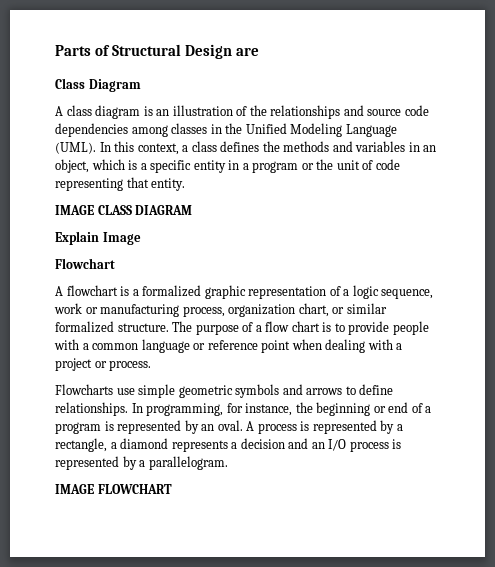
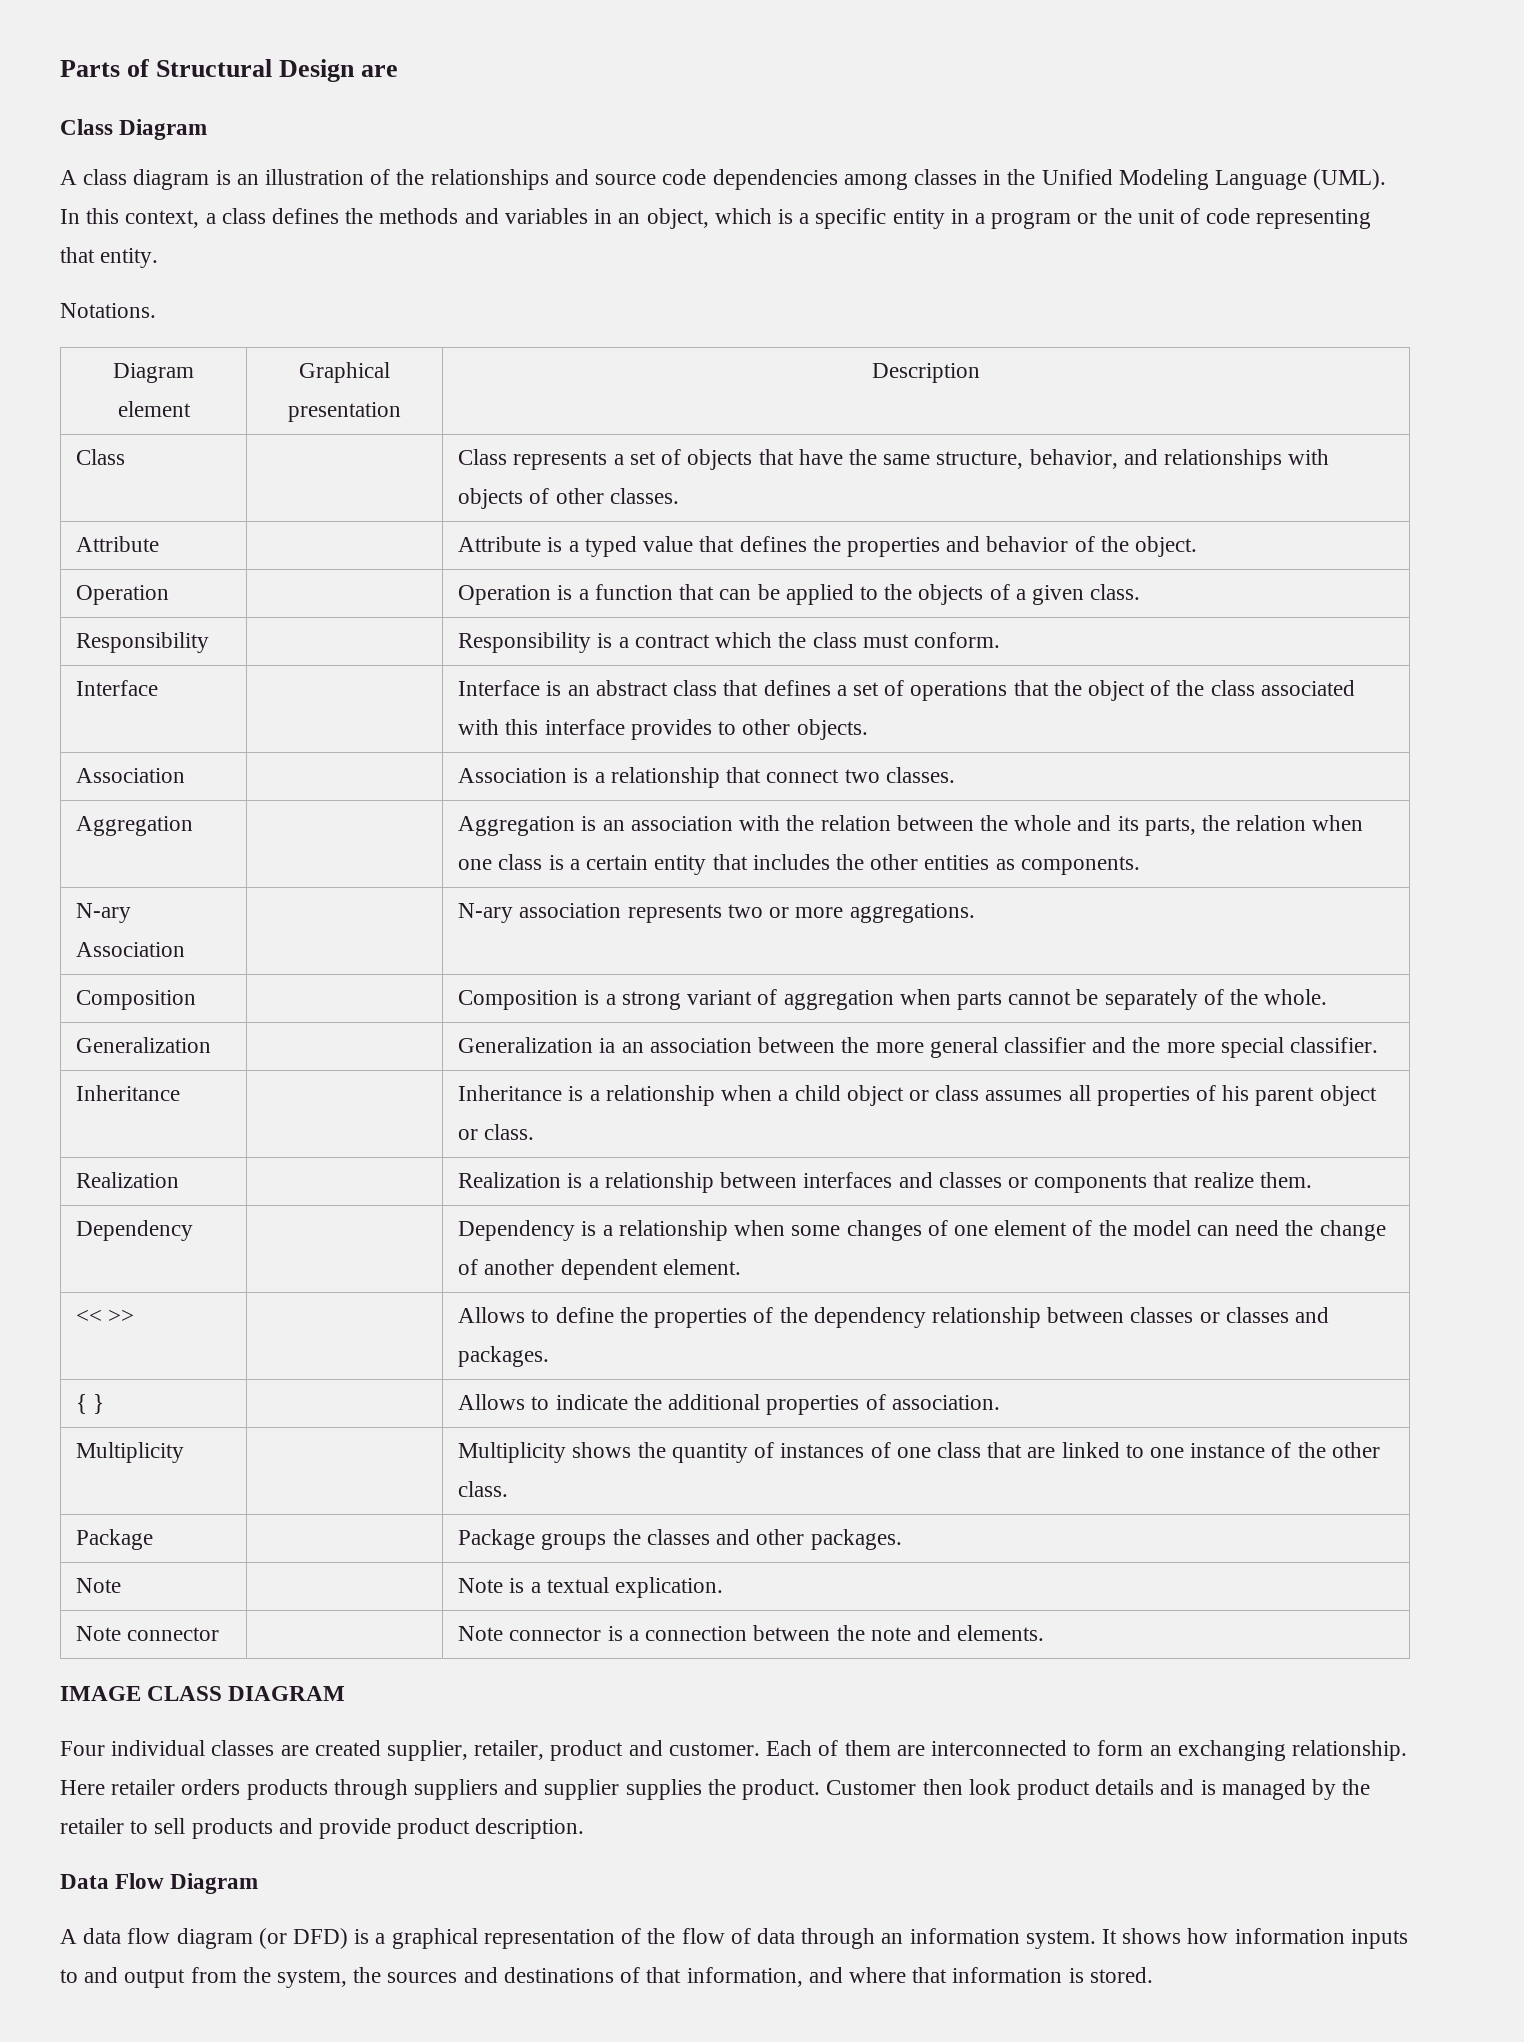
[55,205,193,215] [55,231,141,245] [55,258,115,269] [55,285,434,299] [54,303,387,317] [55,321,429,335] [54,339,403,353] [55,358,152,371] [55,384,394,398] [55,402,432,416] [55,420,403,434] [55,438,402,452] [55,456,228,470] [55,484,172,494] IMAGE CLASS DIAGRAM // Explain Image // Flowchart // A flowchart is a formalized graphic representation of a logic sequence, work or manufacturing process, organization chart, or similar formalized structure. The purpose of a flow chart is to provide people with a common language or reference point when dealing with a project or process. // Flowcharts use simple geometric symbols and arrows to define relationships. In programming, for instance, the beginning or end of a program is represented by an oval. A process is represented by a rectangle, a diamond represents a decision and an I/O process is represented by a parallelogram. // IMAGE FLOWCHART -> [60,303,156,318] [113,363,194,383] [117,401,191,417] [299,362,390,383] [288,402,401,422] [872,363,980,383] [76,449,126,465] [458,449,1330,470] [458,488,679,509] [76,536,160,552] [458,536,1197,557] [76,585,170,605] [458,584,1141,605] [76,632,210,653] [458,632,1000,653] [76,680,159,696] [458,680,1355,701] [458,719,868,740] [76,768,186,783] [458,767,955,788] [76,816,194,836] [458,815,1364,836] [458,854,1140,875] [76,903,132,923] [76,942,186,957] [458,903,975,923] [76,990,197,1010] [458,989,1328,1010] [76,1037,212,1053] [458,1037,1378,1058] [76,1085,181,1101] [458,1085,1377,1106] [458,1124,535,1140] [76,1172,180,1188] [458,1172,1312,1193] [76,1220,194,1241] [458,1220,1386,1241] [458,1259,741,1280] [76,1309,135,1323] [458,1307,1329,1328] [458,1346,550,1367] [76,1394,105,1414] [458,1394,1000,1415] [76,1442,185,1463] [458,1442,1380,1463] [458,1481,509,1497] [76,1529,154,1550] [458,1529,902,1550] [76,1578,122,1593] [458,1577,724,1598] [76,1626,220,1641] [458,1625,1045,1641] [60,1686,346,1701] [60,1740,1407,1761] [60,1779,1371,1800] [60,1818,585,1839] [60,1873,259,1894] [60,1928,1408,1949] [60,1967,1153,1988] Notations. // Diagram element | Graphical presentation | Description // Class | | Class represents a set of objects that have the same structure, behavior, and relationships with objects of other classes. // Attribute | | Attribute is a typed value that defines the properties and behavior of the object. // Operation | | Operation is a function that can be applied to the objects of a given class. // Responsibility | | Responsibility is a contract which the class must conform. // Interface | | Interface is an abstract class that defines a set of operations that the object of the class associated with this interface provides to other objects. // Association | | Association is a relationship that connect two classes. // Aggregation | | Aggregation is an association with the relation between the whole and its parts, the relation when one class is a certain entity that includes the other entities as components. // N-ary Association | | N-ary association represents two or more aggregations. // Composition | | Composition is a strong variant of aggregation when parts cannot be separately of the whole. // Generalization | | Generalization ia an association between the more general classifier and the more special classifier. // Inheritance | | Inheritance is a relationship when a child object or class assumes all properties of his parent object or class. // Realization | | Realization is a relationship between interfaces and classes or components that realize them. // Dependency | | Dependency is a relationship when some changes of one element of the model can need the change of another dependent element. // << >> | | Allows to define the properties of the dependency relationship between classes or classes and packages. // { } | | Allows to indicate the additional properties of association. // Multiplicity | | Multiplicity shows the quantity of instances of one class that are linked to one instance of the other class. // Package | | Package groups the classes and other packages. // Note | | Note is a textual explication. // Note connector | | Note connector is a connection between the note and elements. // IMAGE CLASS DIAGRAM // Four individual classes are created supplier, retailer, product and customer. Each of them are interconnected to form an exchanging relationship. Here retailer orders products through suppliers and supplier supplies the product. Customer then look product details and is managed by the retailer to sell products and provide product description. // Data Flow Diagram // A data flow diagram (or DFD) is a graphical representation of the flow of data through an information system. It shows how information inputs to and output from the system, the sources and destinations of that information, and where that information is stored.

